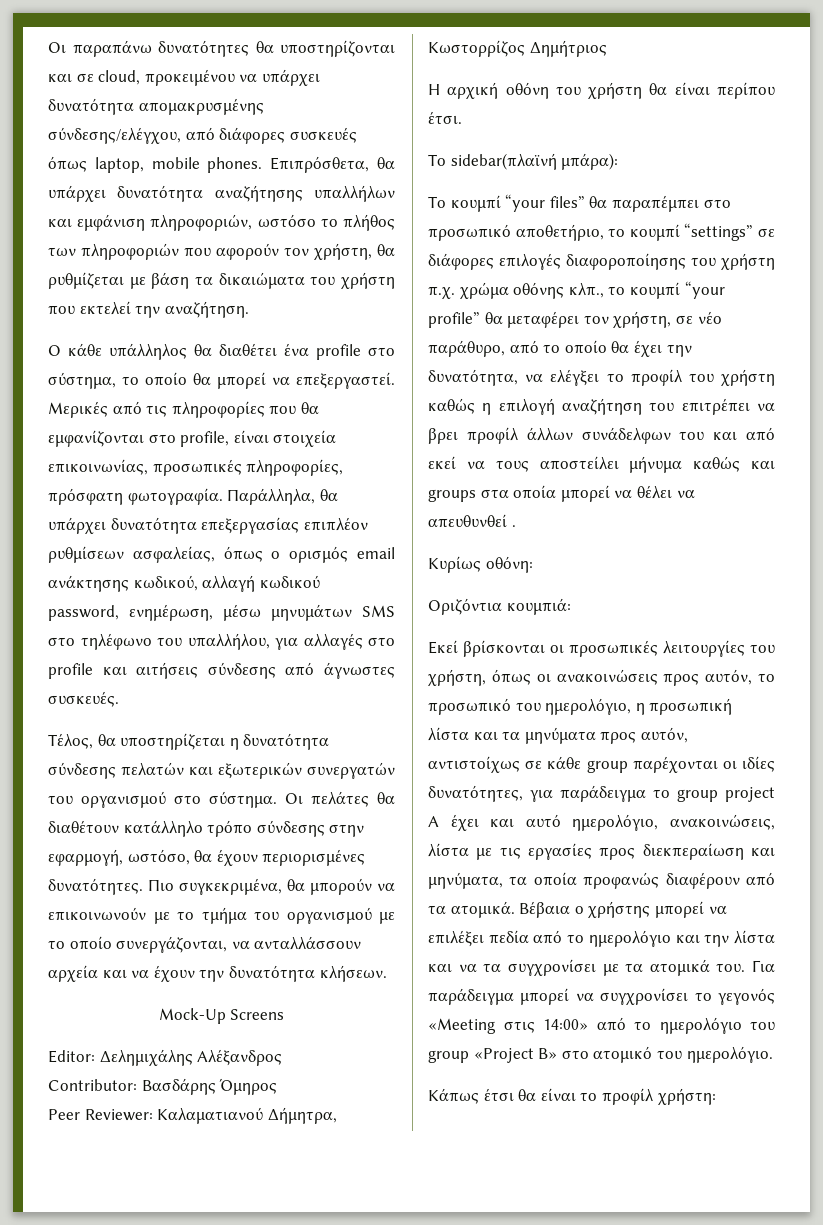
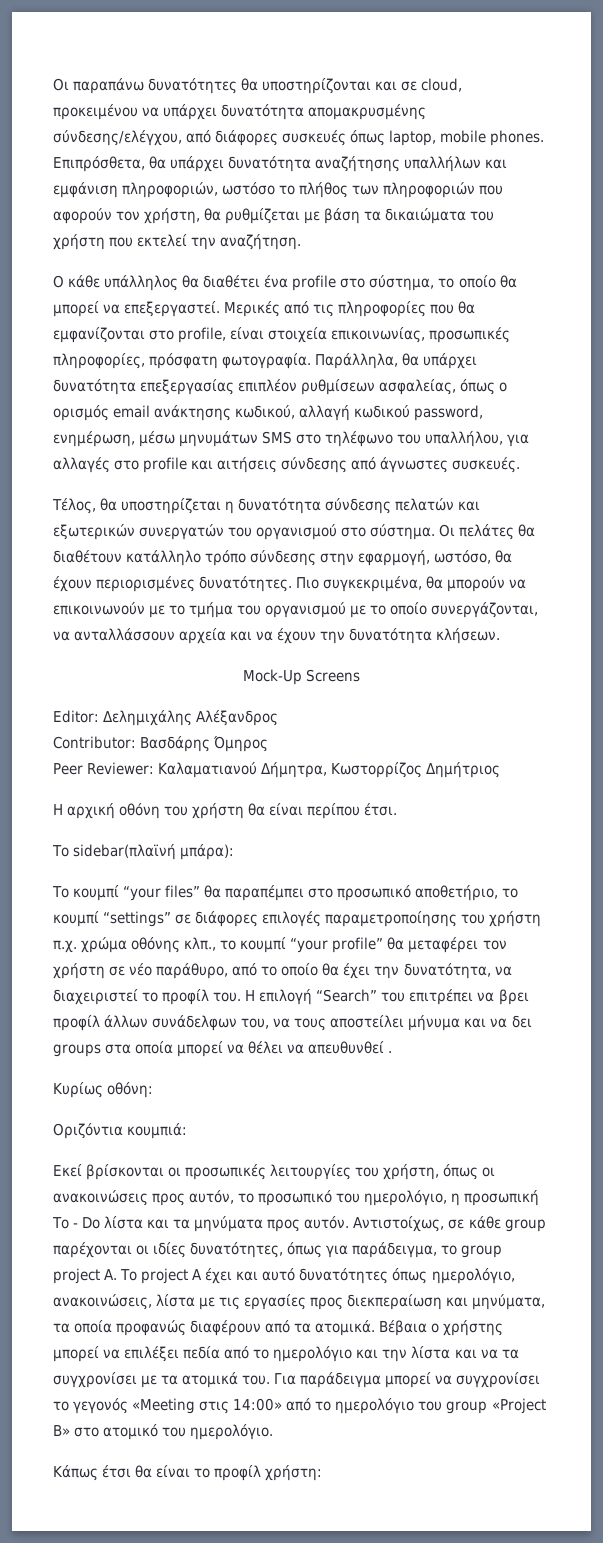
[566,253,686,270] διαφοροποίησης -> [325,911,458,927] παραμετροποίησης
[613,311,672,328] χρήστη, -> [53,963,105,979] χρήστη
[550,369,775,386] [428,398,642,415] ελέγξει το προφίλ του χρήστη καθώς η επιλογή αναζήτηση -> [53,989,378,1005] διαχειριστεί το προφίλ του. Η επιλογή “Search”
[679,427,775,441] [428,456,456,469] του και από εκεί -> [241,1018,270,1029] του,
[693,456,775,472] καθώς και -> [464,1015,532,1028] και να δει
(733, 706) none -> [52,1217,101,1229] To - Do
[640,727,688,743] [428,756,520,773] αυτόν, αντιστοίχως -> [304,1216,445,1232] αυτόν. Αντιστοίχως,
[530,785,718,802] για παράδειγμα το group -> [287,1242,503,1258] [53,1268,138,1284] όπως για παράδειγμα, το group project A. Το
(561, 820) none -> [299,1268,428,1284] δυνατότητες όπως

